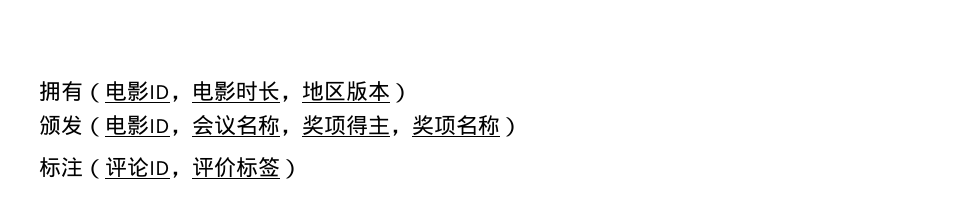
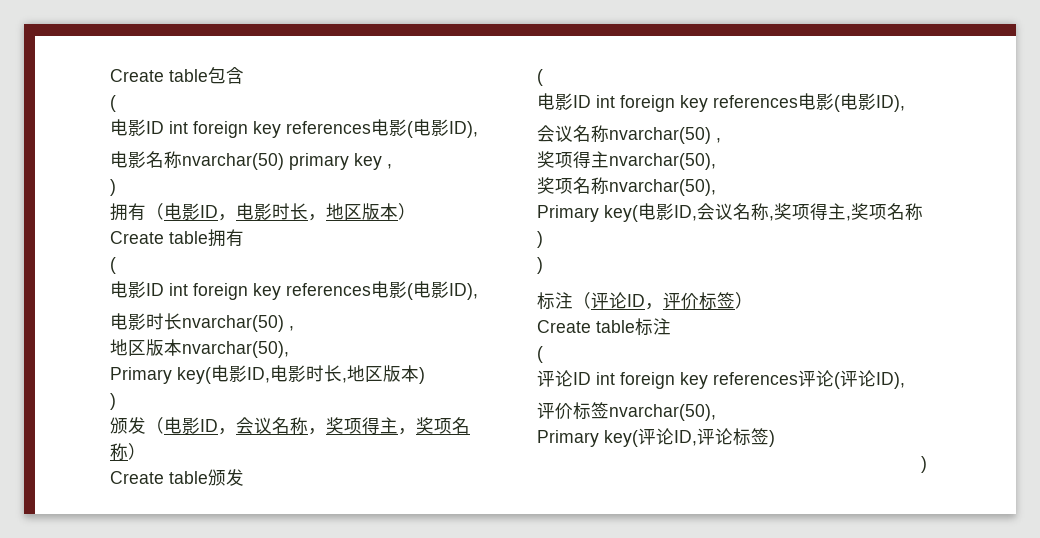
(39, 91) none -> [110,67,244,84] [110,95,116,112] [110,119,478,138] [110,151,392,170] [110,179,116,196] Create table包含 // ( // 电影ID int foreign key references电影(电影ID), // 电影名称nvarchar(50) primary key , // ) //
(412, 93) none -> [110,229,244,247] [110,257,116,274] [110,281,478,300] [110,313,294,332] [110,339,289,358] [110,365,425,384] [110,393,116,410] // Create table拥有 // ( // 电影ID int foreign key references电影(电影ID), // 电影时长nvarchar(50) , // 地区版本nvarchar(50), // Primary key(电影ID,电影时长,地区版本) // )
(522, 127) none -> [110,469,244,486] [537,69,543,86] [537,93,905,112] [537,125,721,144] [537,151,716,170] [537,177,716,196] [537,203,923,222] [537,231,543,248] [537,257,543,274] // Create table颁发 // ( // 电影ID int foreign key references电影(电影ID), // 会议名称nvarchar(50) , // 奖项得主nvarchar(50), // 奖项名称nvarchar(50), // Primary key(电影ID,会议名称,奖项得主,奖项名称) // )
(302, 169) none -> [537,318,671,336] [537,346,543,363] [537,370,905,389] [537,402,716,421] [537,428,775,447] [921,456,927,473] // Create table标注 // ( // 评论ID int foreign key references评论(评论ID), // 评价标签nvarchar(50), // Primary key(评论ID,评论标签) // )

